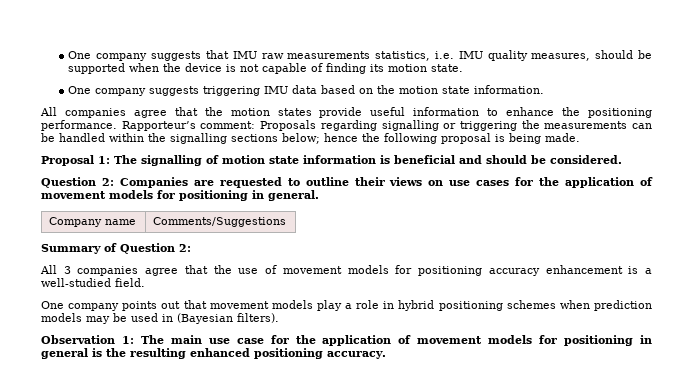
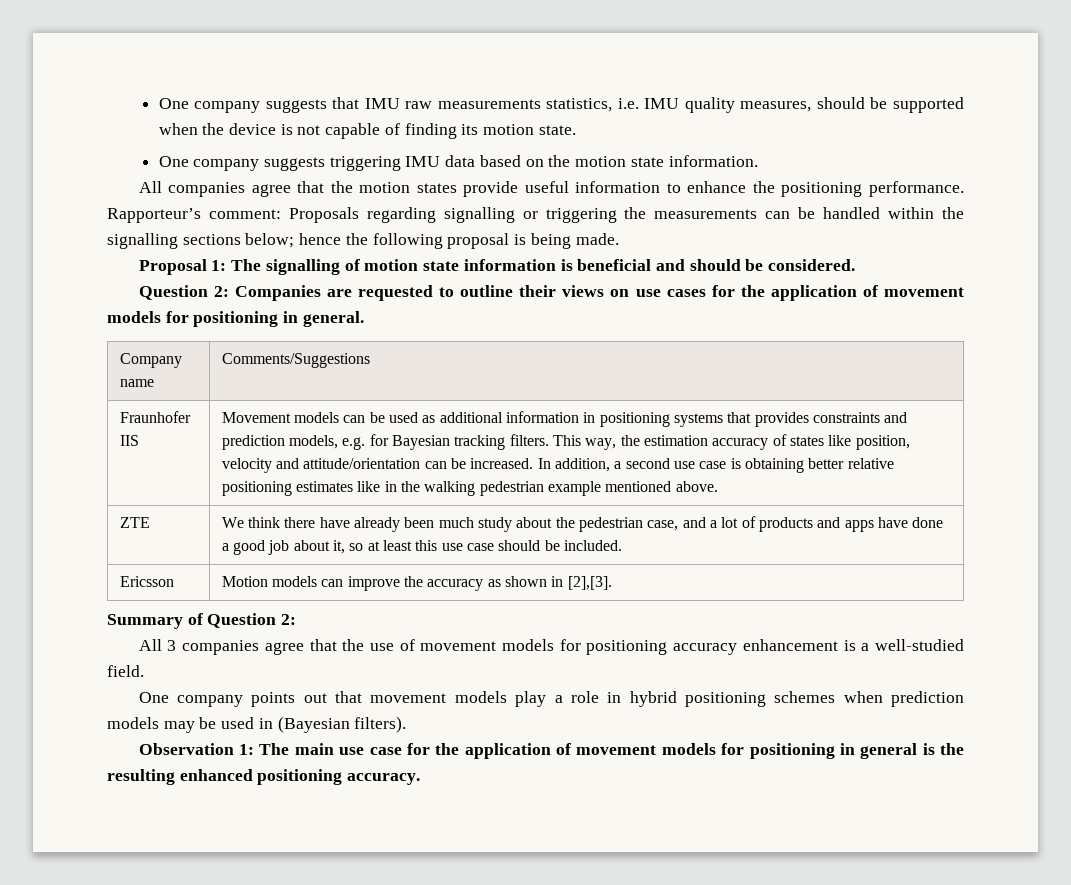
(287, 222) none -> [119,411,191,423] [119,435,139,446] [221,411,908,427] [221,434,910,450] [221,458,894,473] [221,481,718,496] [119,517,150,528] [221,516,944,532] [221,540,622,555] [119,576,174,587] [221,576,612,591] // Fraunhofer IIS | Movement models can be used as additional information in positioning systems that provides constraints and prediction models, e.g. for Bayesian tracking filters. This way, the estimation accuracy of states like position, velocity and attitude/orientation can be increased. In addition, a second use case is obtaining better relative positioning estimates like in the walking pedestrian example mentioned above. // ZTE | We think there have already been much study about the pedestrian case, and a lot of products and apps have done a good job about it, so at least this use case should be included. // Ericsson | Motion models can improve the accuracy as shown in [2],[3].

